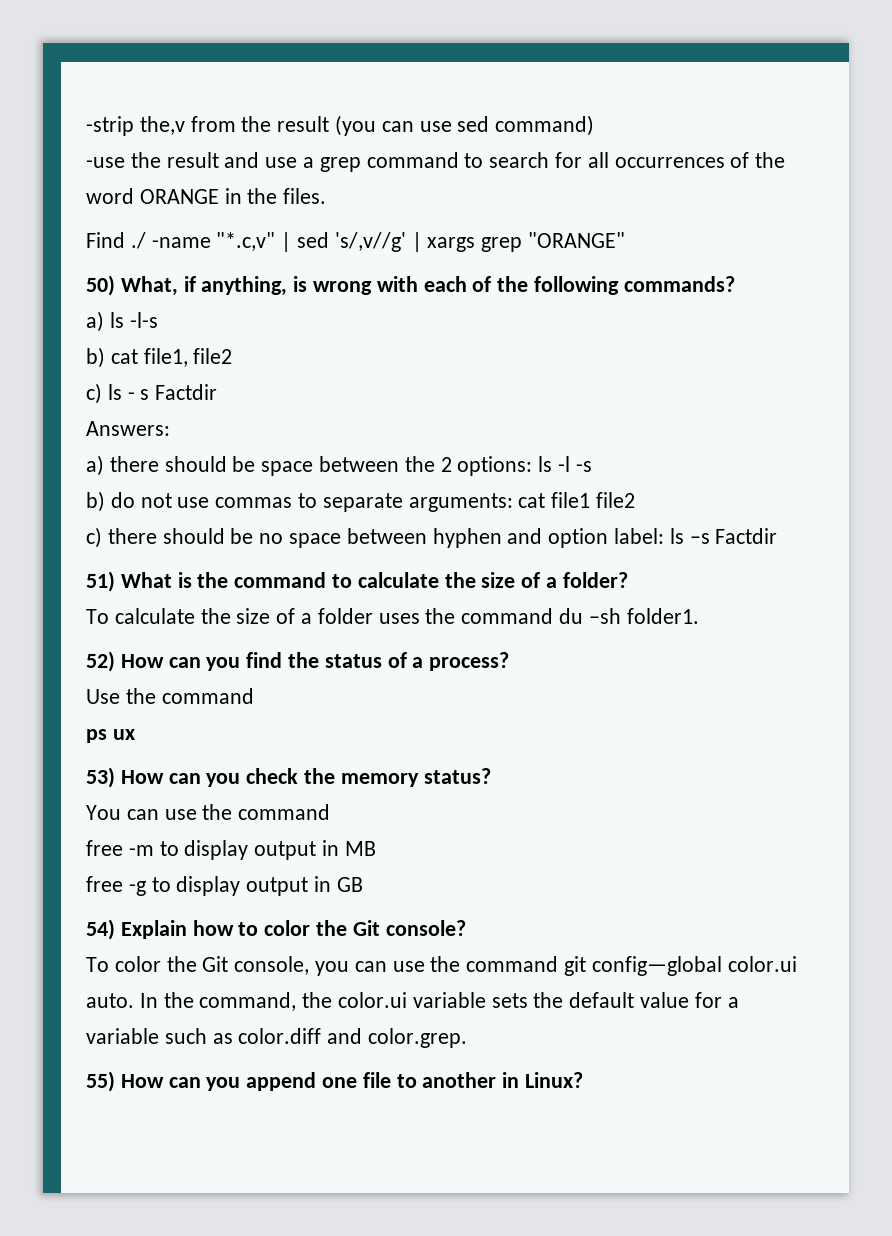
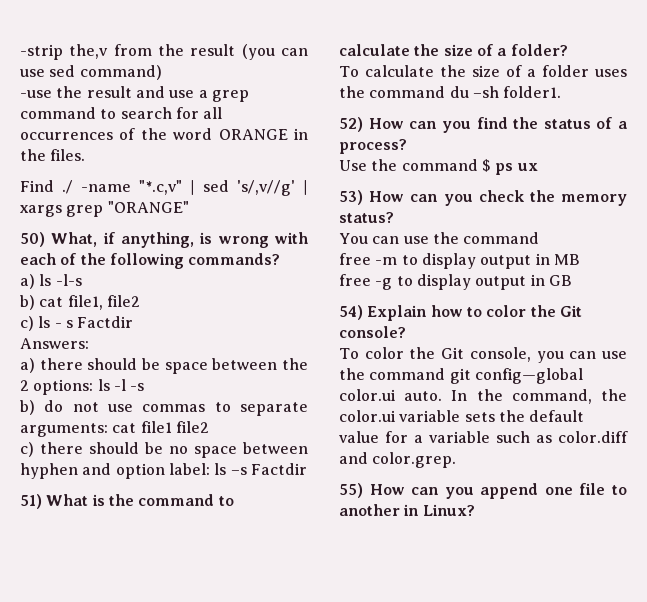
(254, 696) // -> [481,159,491,172] $

